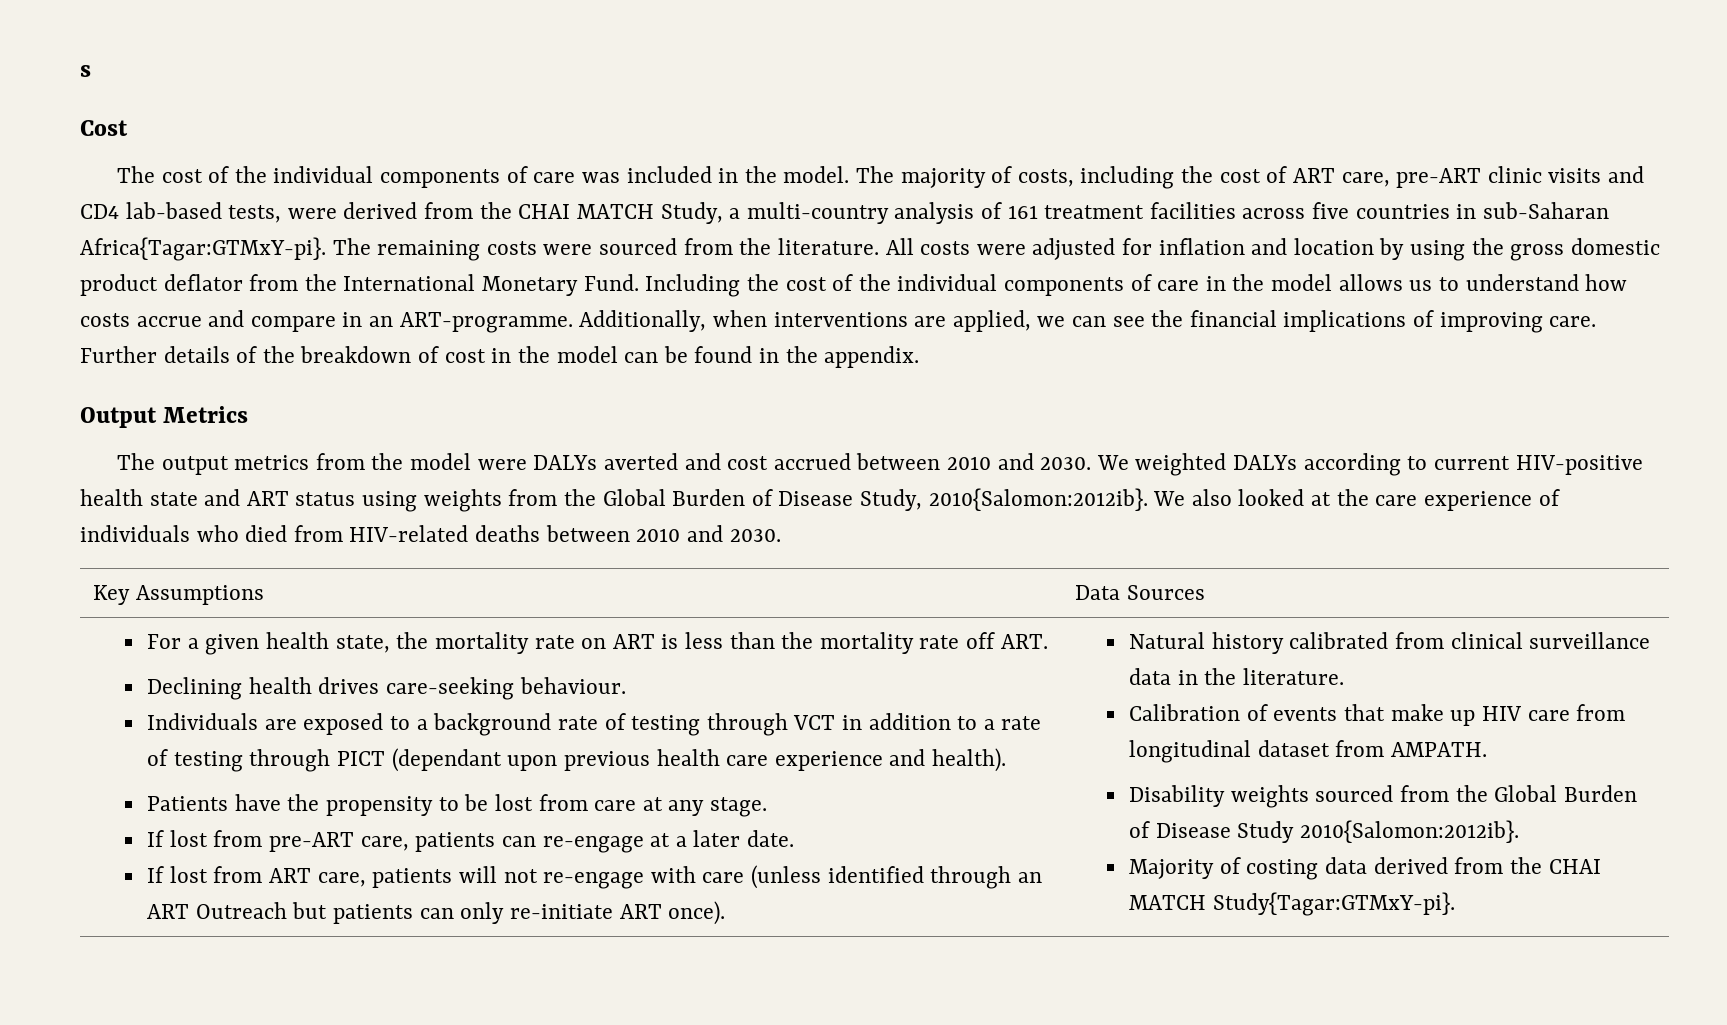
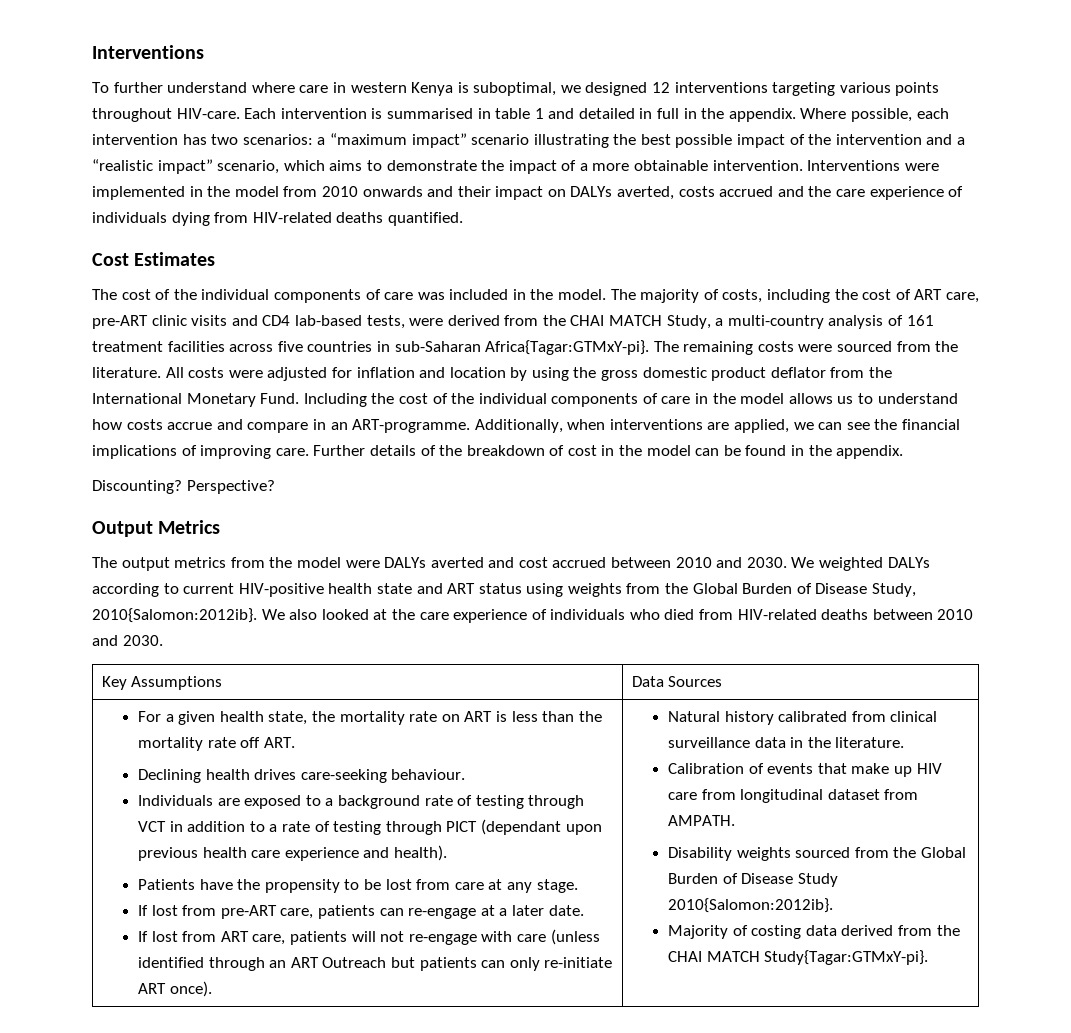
[80,65,91,77] s -> [92,45,204,59] [92,82,940,96] [92,108,949,122] [92,133,966,148] [92,159,939,174] [92,186,964,200] [92,212,463,226] Interventions // To further understand where care in western Kenya is suboptimal, we designed 12 interventions targeting various points throughout HIV-care. Each intervention is summarised in table 1 and detailed in full in the appendix. Where possible, each intervention has two scenarios: a “maximum impact” scenario illustrating the best possible impact of the intervention and a “realistic impact” scenario, which aims to demonstrate the impact of a more obtainable intervention. Interventions were implemented in the model from 2010 onwards and their impact on DALYs averted, costs accrued and the care experience of individuals dying from HIV-related deaths quantified.
(128, 128) none -> [134,252,216,266] Estimates
(920, 357) none -> [92,480,275,494] // Discounting? Perspective?

